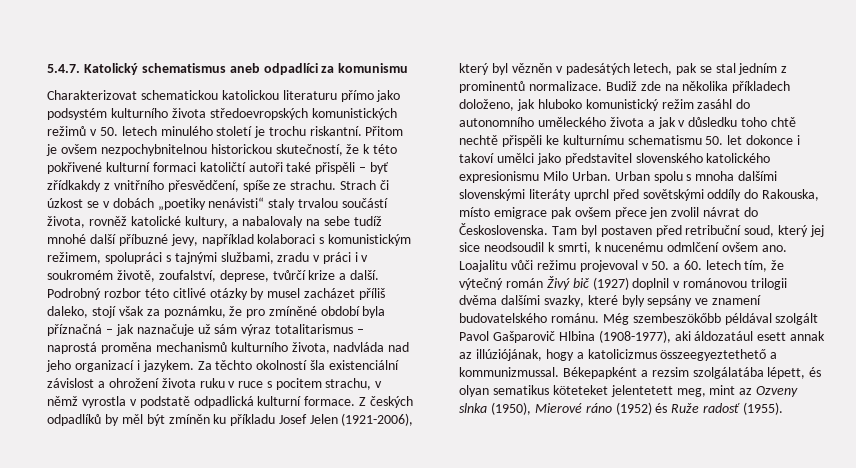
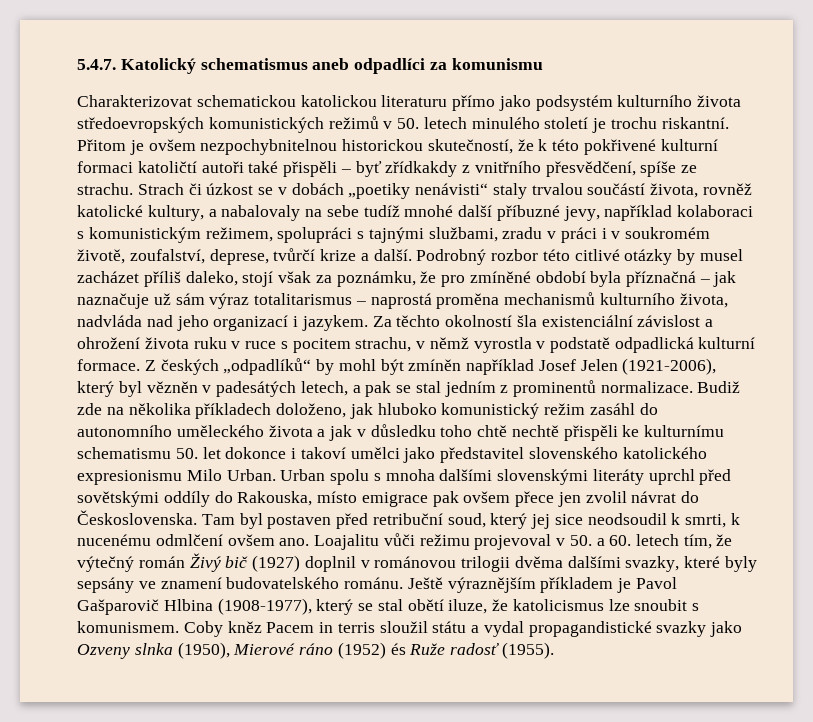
[47,414,276,426] odpadlíků by měl být zmíněn ku příkladu -> [223,358,535,375] „odpadlíků“ by mohl být zmíněn například
(673, 69) none -> [352,385,361,393] a
[602,313,819,325] [459,330,825,343] [459,349,778,361] [459,367,822,379] [459,385,753,397] Még szembeszökőbb példával szolgált Pavol Gašparovič Hlbina (1908-1977), aki áldozatául esett annak az illúziójának, hogy a katolicizmus összeegyeztethető a kommunizmussal. Békepapként a rezsim szolgálatába lépett, és olyan sematikus köteteket jelentetett meg, mint az -> [407,577,677,593] [77,598,699,615] [77,621,742,637] Ještě výraznějším příkladem je Pavol Gašparovič Hlbina (1908-1977), který se stal obětí iluze, že katolicismus lze snoubit s komunismem. Coby kněz Pacem in terris sloužil státu a vydal propagandistické svazky jako

